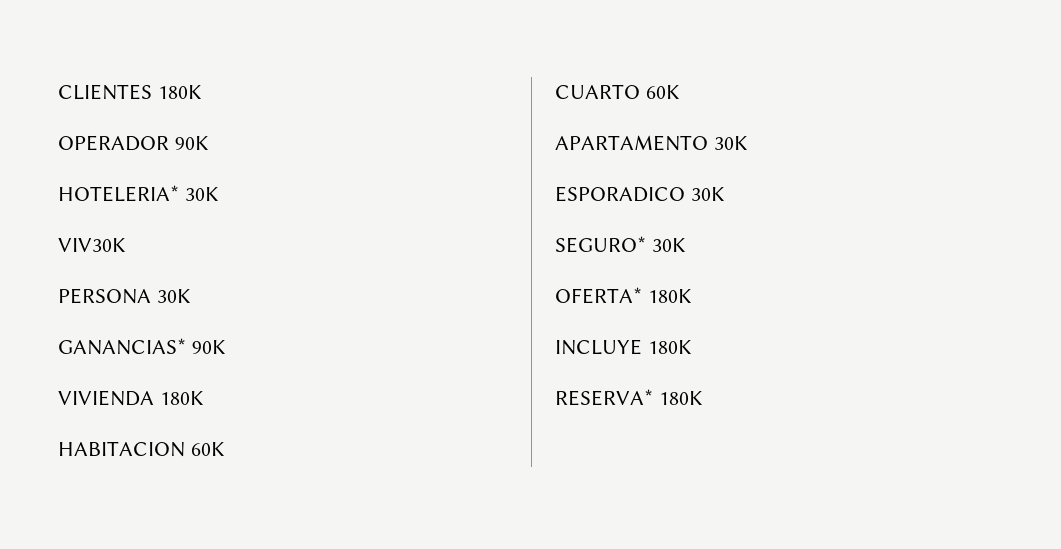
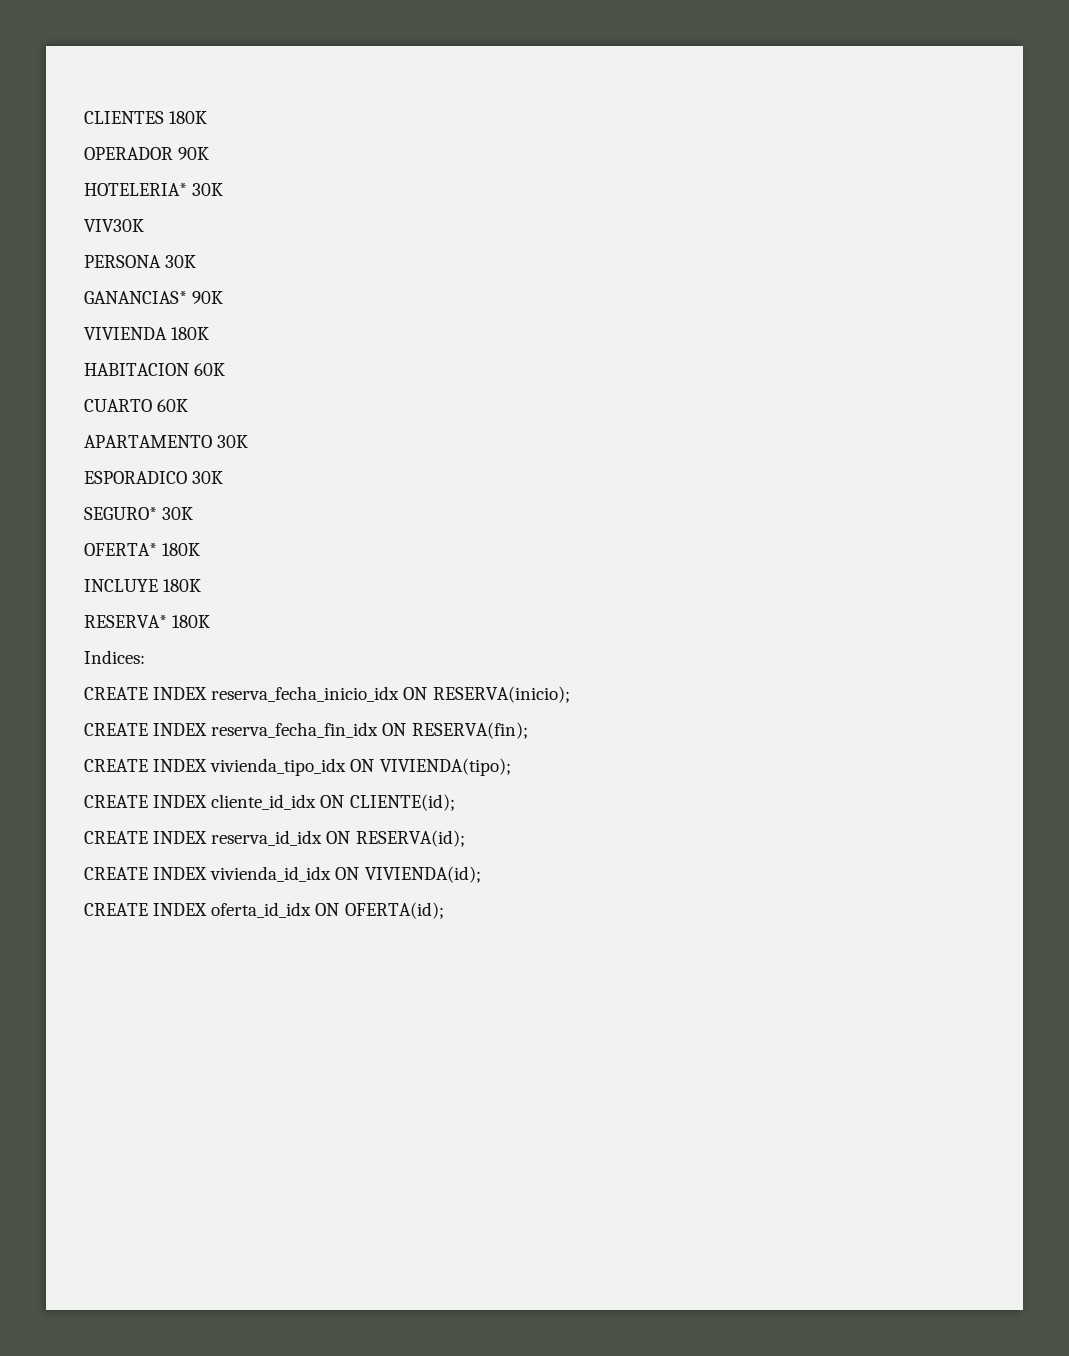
(703, 398) none -> [84,650,145,664] [84,686,570,703] [84,722,528,739] [84,758,511,776] [84,794,455,811] [84,830,465,847] [84,866,481,883] [84,902,444,919] // Indices: // CREATE INDEX reserva_fecha_inicio_idx ON RESERVA(inicio); // CREATE INDEX reserva_fecha_fin_idx ON RESERVA(fin); // CREATE INDEX vivienda_tipo_idx ON VIVIENDA(tipo); // CREATE INDEX cliente_id_idx ON CLIENTE(id); // CREATE INDEX reserva_id_idx ON RESERVA(id); // CREATE INDEX vivienda_id_idx ON VIVIENDA(id); // CREATE INDEX oferta_id_idx ON OFERTA(id);

